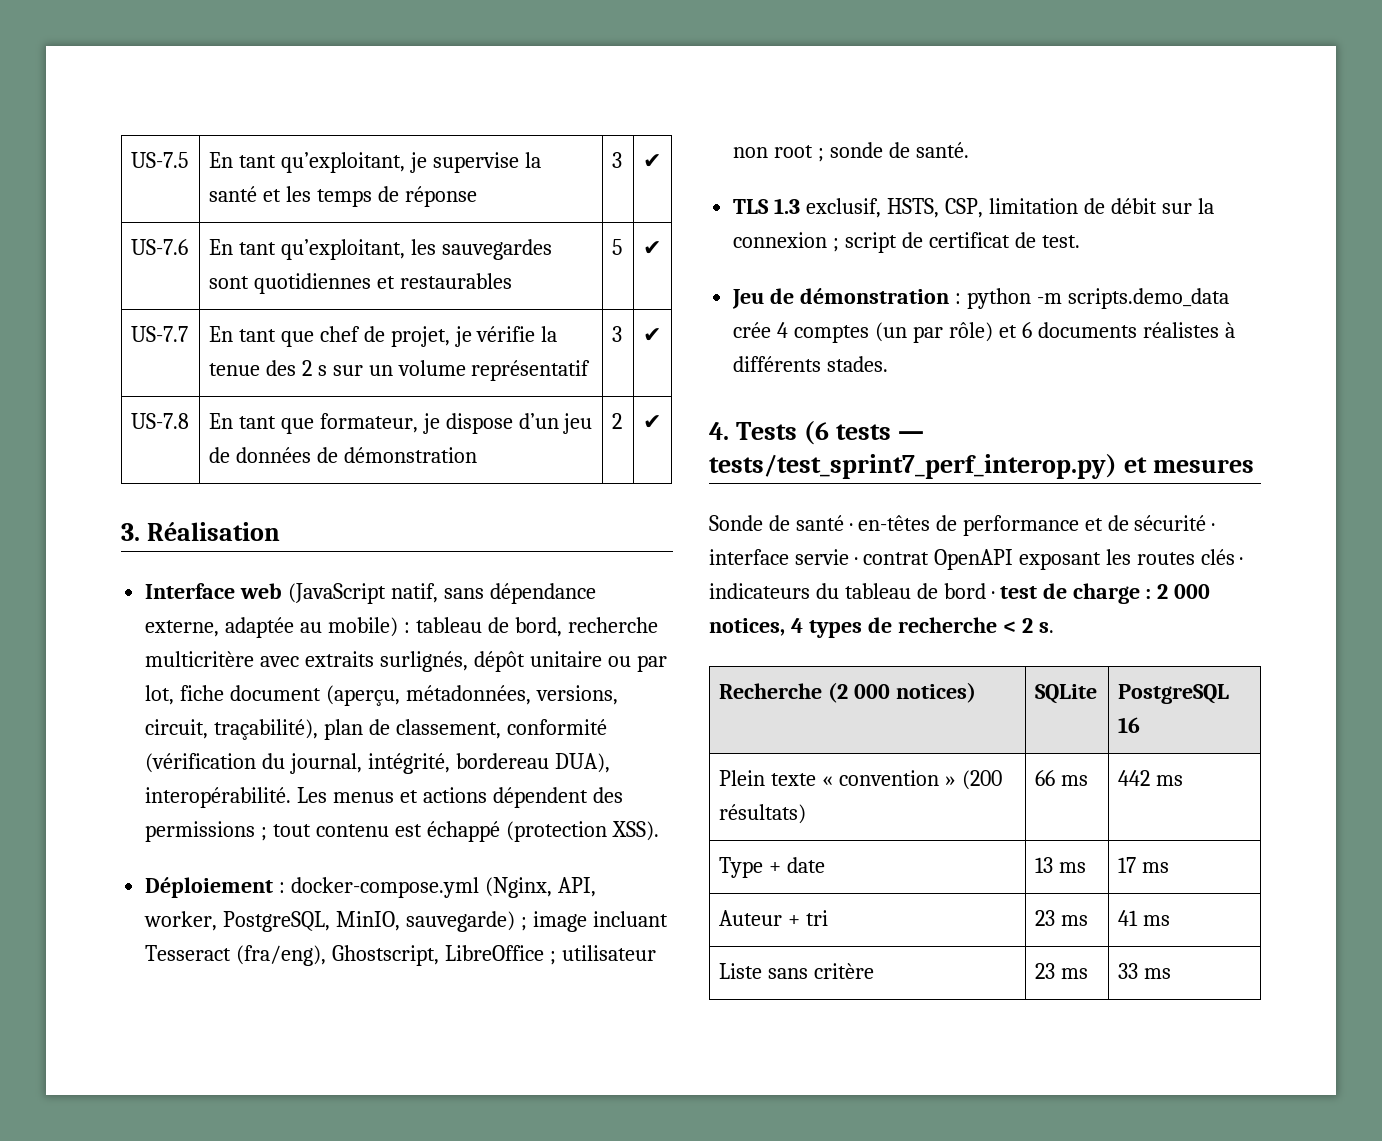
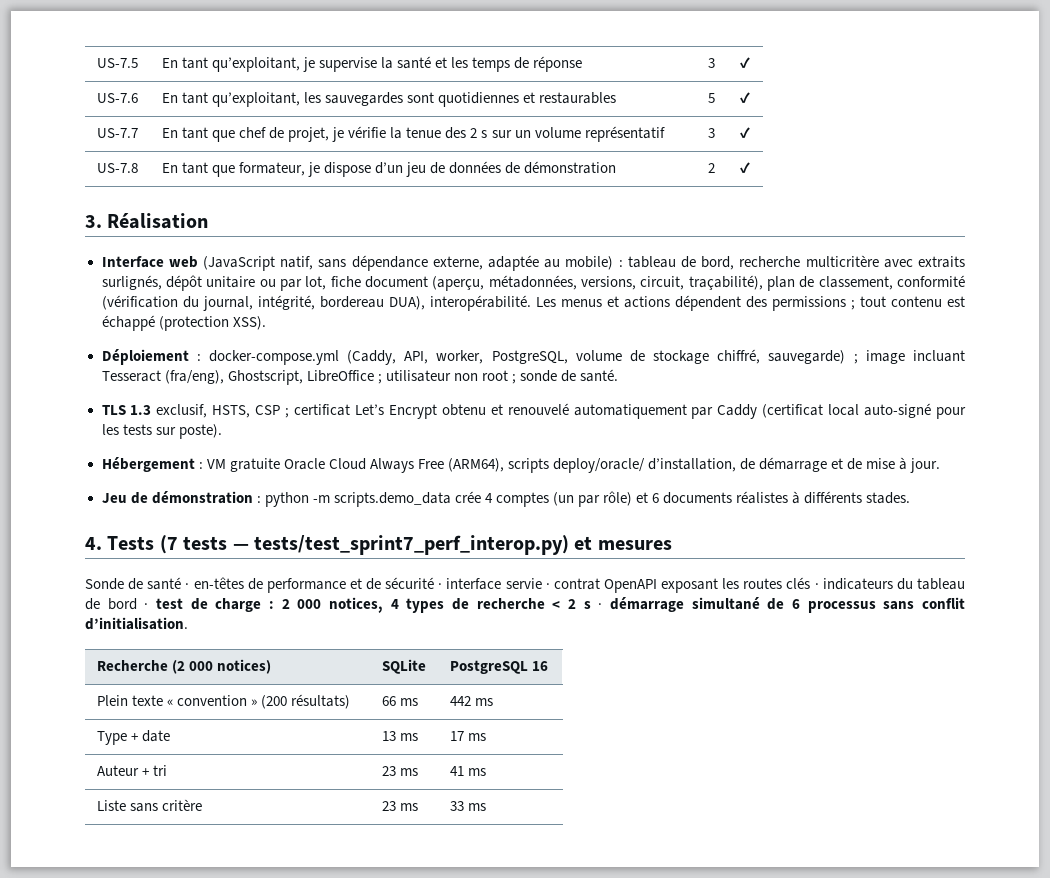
[485,877,553,898] (Nginx, -> [347,350,397,365] (Caddy,
[336,911,401,931] MinIO, -> [575,349,761,364] volume de stockage chiffré,
[944,198,1214,218] [733,232,1080,253] CSP, limitation de débit sur la connexion ; script de certificat de test. -> [255,403,966,419] [101,424,222,439] [101,457,941,473] CSP ; certificat Let’s Encrypt obtenu et renouvelé automatiquement par Caddy (certificat local auto-signé pour les tests sur poste). // Hébergement : VM gratuite Oracle Cloud Always Free (ARM64), scripts deploy/oracle/ d’installation, de démarrage et de mise à jour.
[803,421,829,445] (6 -> [159,535,178,554] (7
[1038,622,1054,633] s. -> [583,597,965,613] [85,617,188,630] s · démarrage simultané de 6 processus sans conflit d’initialisation.

